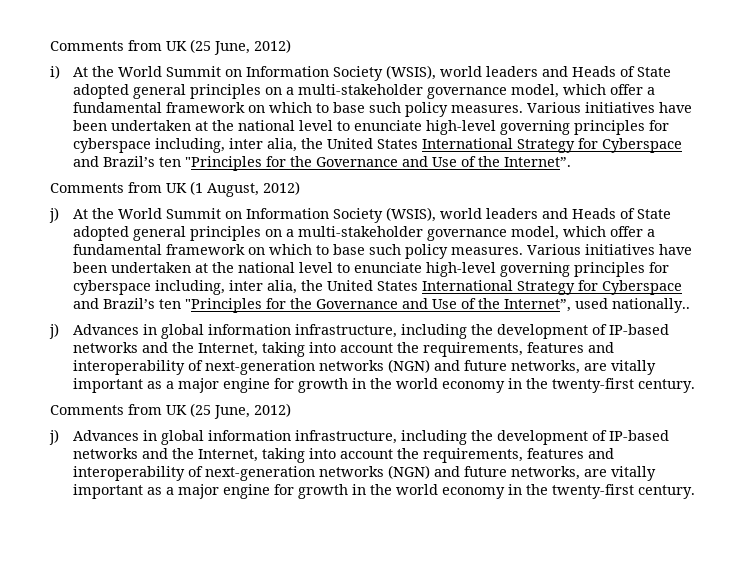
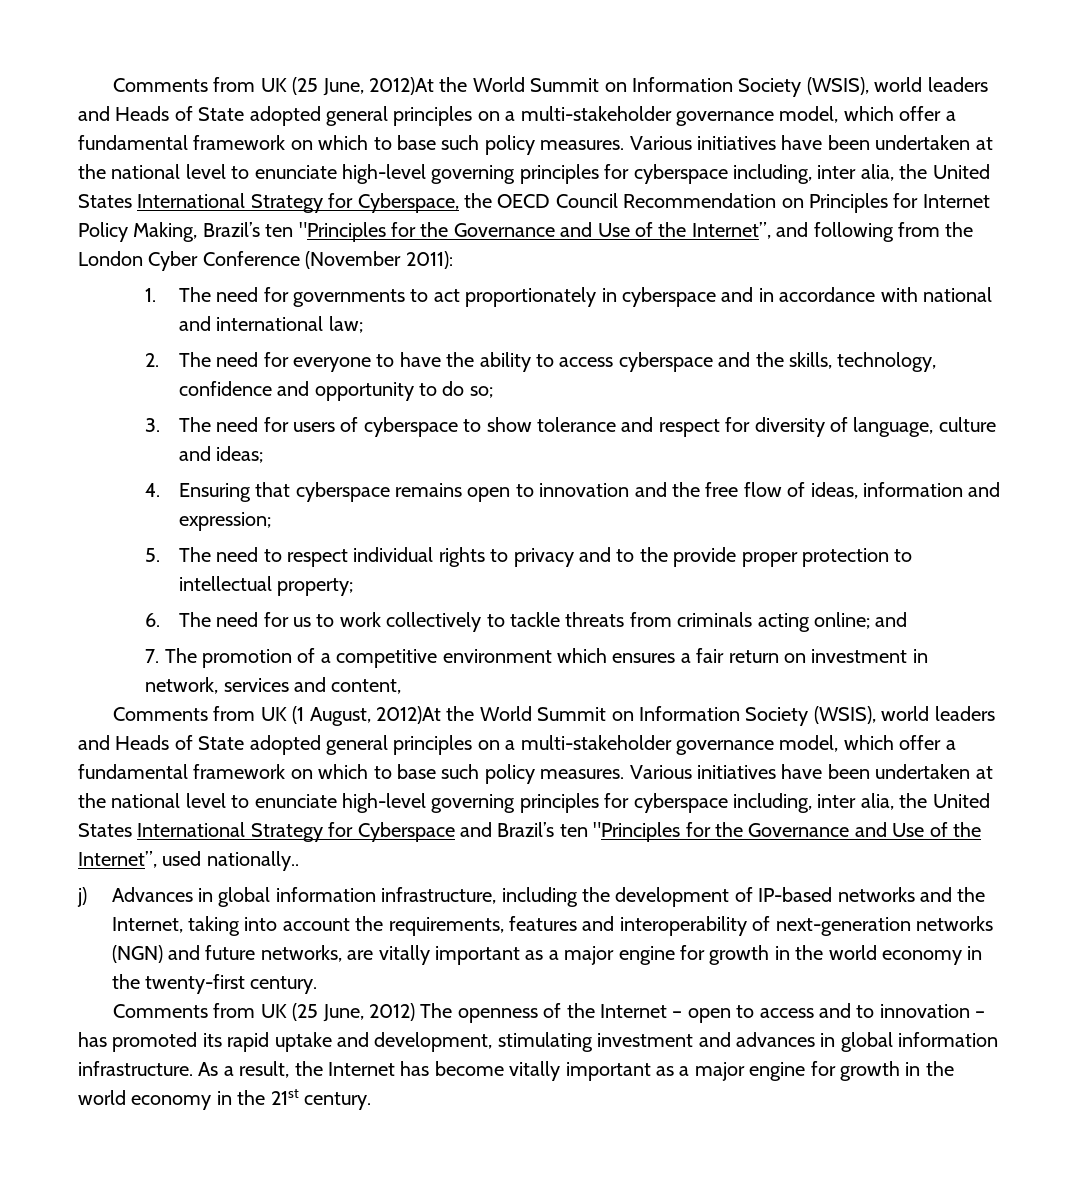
[50,39,291,55] [50,65,89,79] Comments from UK (25 June, 2012) // i) At -> [113,77,435,96] Comments from UK (25 June, 2012)At
[602,138,683,153] [73,156,100,167] Cyberspace and -> [357,193,990,213] [78,222,198,242] Cyberspace, the OECD Council Recommendation on Principles for Internet Policy Making,
[504,157,572,167] Internet”. -> [691,222,974,242] [78,251,453,271] [145,287,993,307] [178,316,363,333] [145,352,937,372] [178,381,493,401] [145,417,996,437] [178,446,264,463] [145,482,1001,502] [178,512,271,531] [145,547,913,567] [178,576,354,596] [145,612,908,632] [145,648,928,668] [145,677,402,694] Internet”, and following from the London Cyber Conference (November 2011): // 1. The need for governments to act proportionately in cyberspace and in accordance with national and international law; // 2. The need for everyone to have the ability to access cyberspace and the skills, technology, confidence and opportunity to do so; // 3. The need for users of cyberspace to show tolerance and respect for diversity of language, culture and ideas; // 4. Ensuring that cyberspace remains open to innovation and the free flow of ideas, information and expression; // 5. The need to respect individual rights to privacy and to the provide proper protection to intellectual property; // 6. The need for us to work collectively to tackle threats from criminals acting online; and // 7. The promotion of a competitive environment which ensures a fair return on investment in network, services and content,
[263,181,300,195] [49,207,89,223] 2012) // j) At -> [376,706,442,724] 2012)At
[49,429,670,445] [73,448,615,463] [73,465,608,481] // j) Advances in global information infrastructure, including the development of IP-based networks and the Internet, taking into account the requirements, features and interoperability of next-generation networks (NGN) and future networks, are -> [420,1003,986,1023] [78,1032,999,1052] [78,1061,504,1078] The openness of the Internet – open to access and to innovation – has promoted its rapid uptake and development, stimulating investment and advances in global information infrastructure. As a result, the Internet has become
[552,484,635,499] twenty-first -> [270,1089,299,1105] 21st

